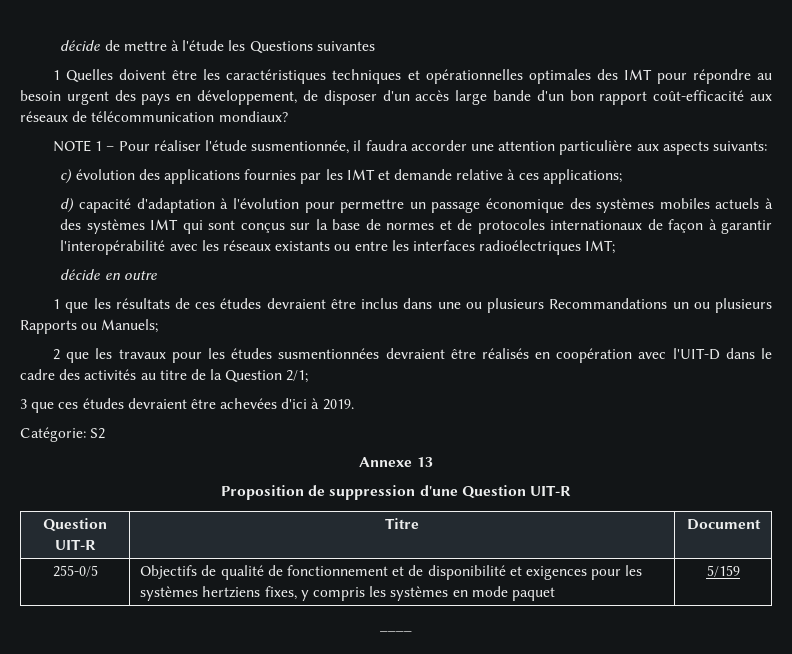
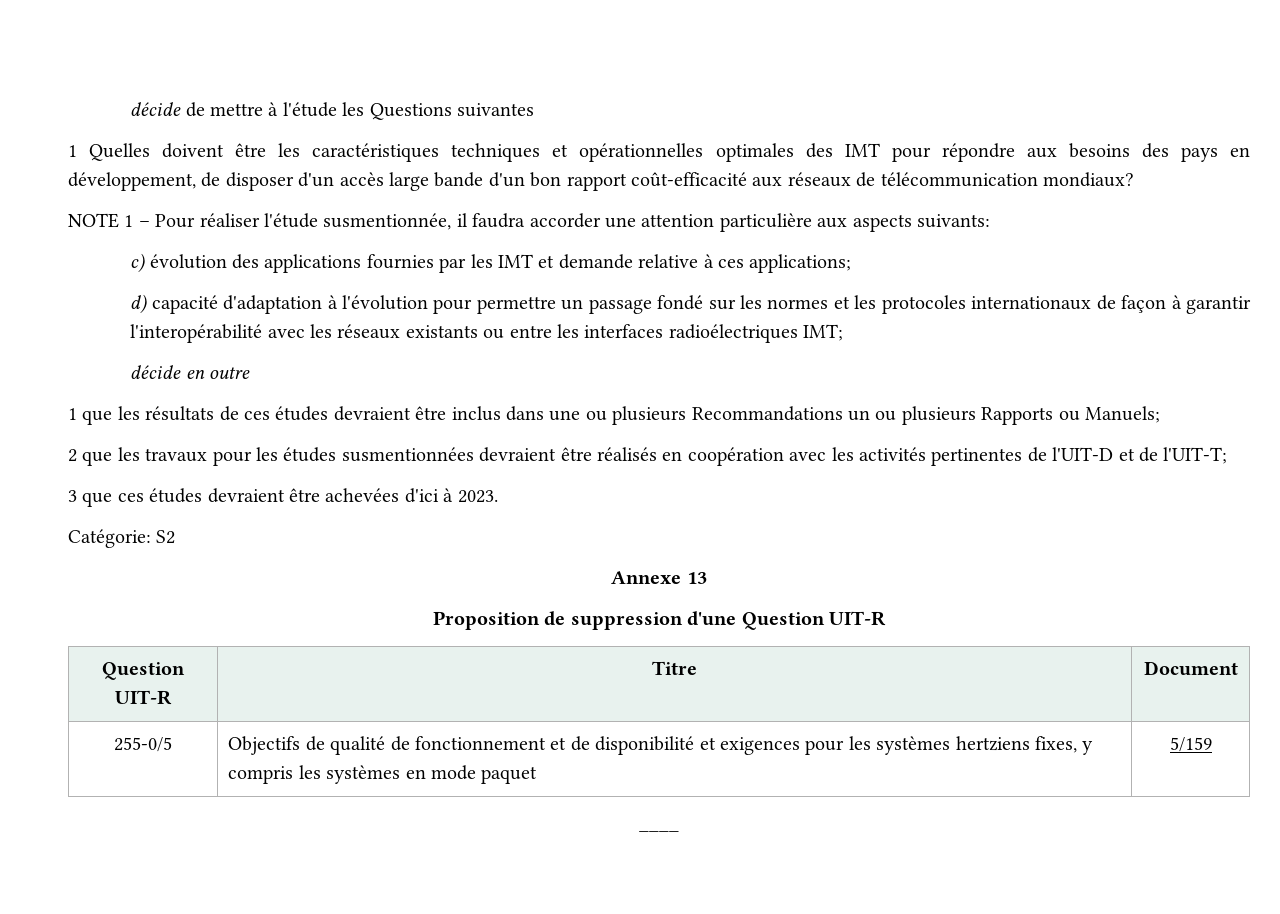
[757,73,773,80] [20,90,109,105] au besoin urgent -> [1026,143,1130,158] aux besoins
[485,198,773,213] [60,219,381,234] économique des systèmes mobiles actuels à des systèmes IMT qui sont conçus sur la base de -> [657,295,763,310] fondé sur les
[457,219,473,230] de -> [854,295,877,309] les
[672,348,772,360] [20,369,309,383] l'UIT-D dans le cadre des activités au titre de la Question 2/1; -> [831,447,1228,466] les activités pertinentes de l'UIT-D et de l'UIT-T;
[322,399,354,410] 2019. -> [457,490,498,503] 2023.

